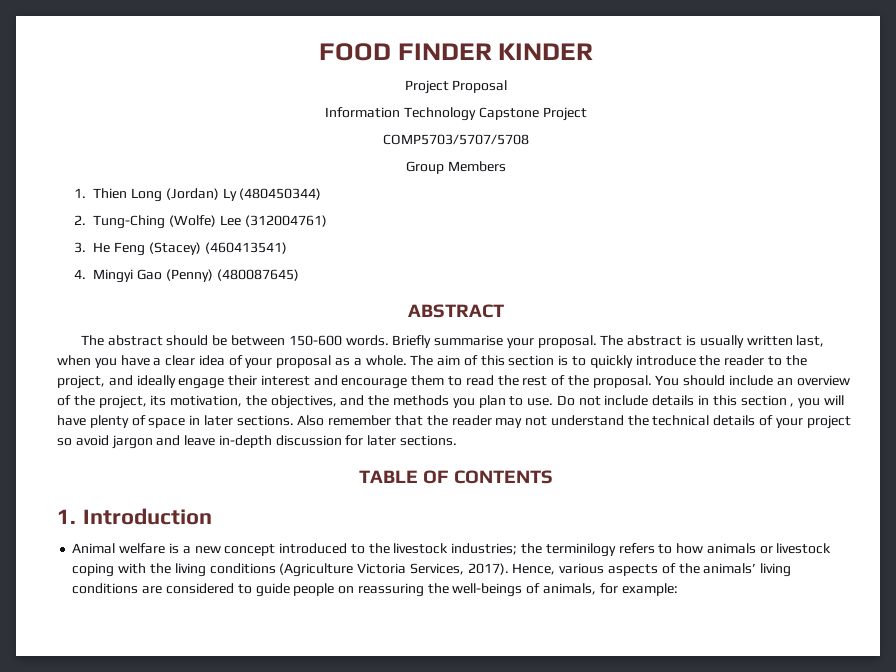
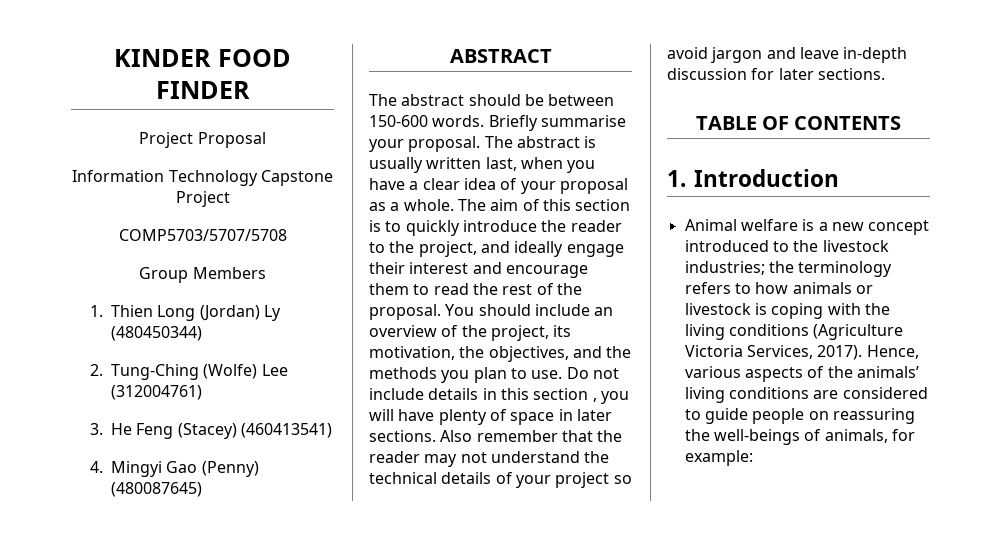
(318, 52) none -> [114,49,211,67] KINDER
[498,43,594,60] KINDER -> (250, 90) none
[545,543,616,557] terminilogy -> [798,261,893,277] terminology
(832, 548) none -> [754,303,767,315] is

